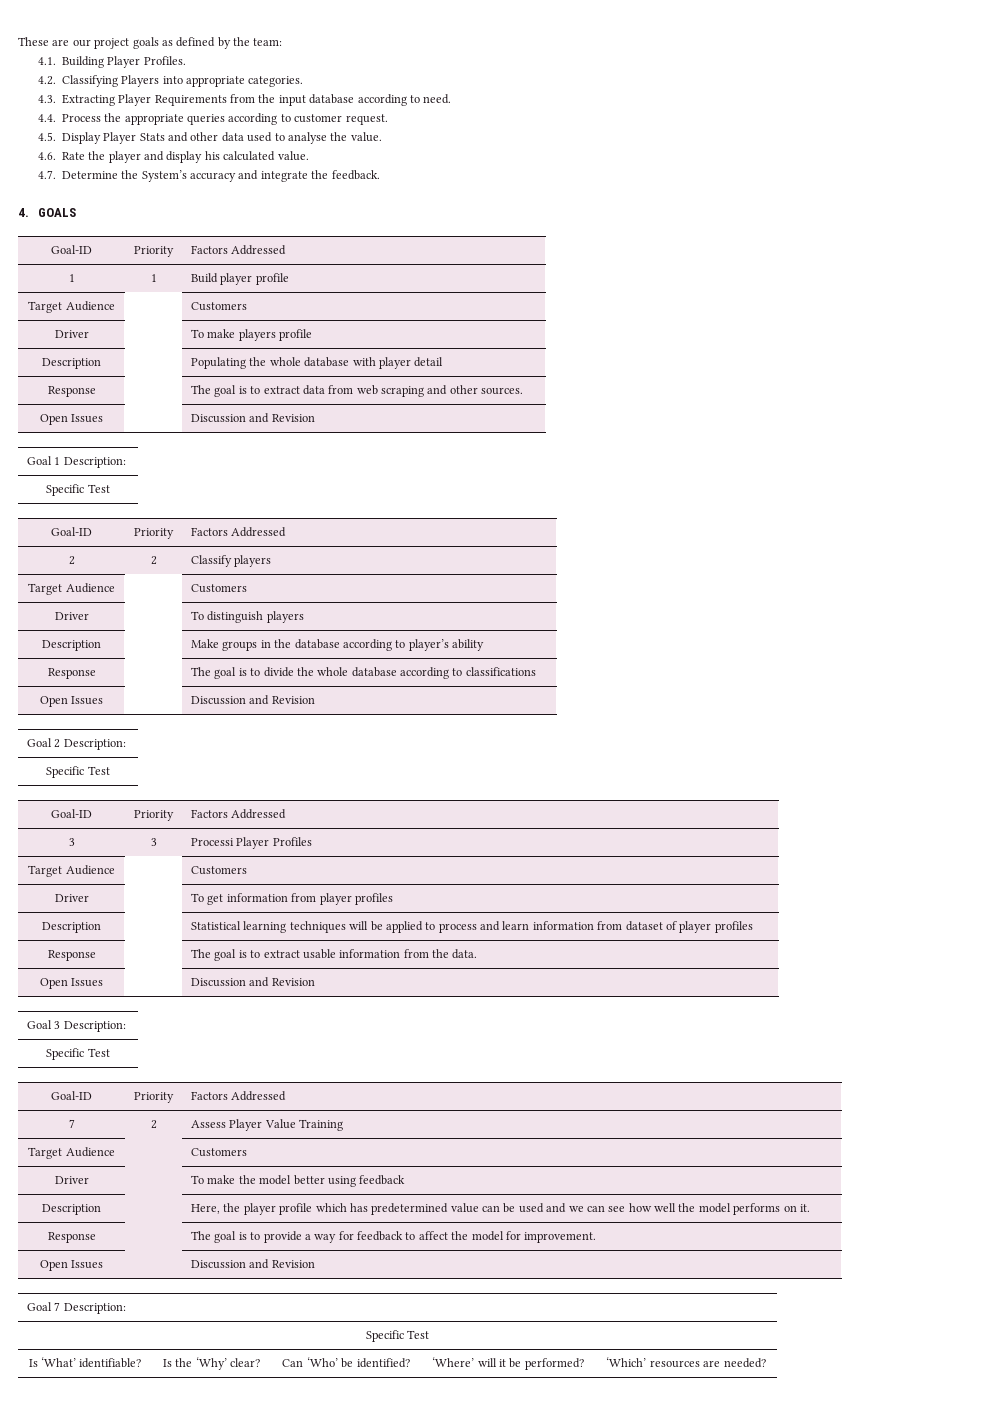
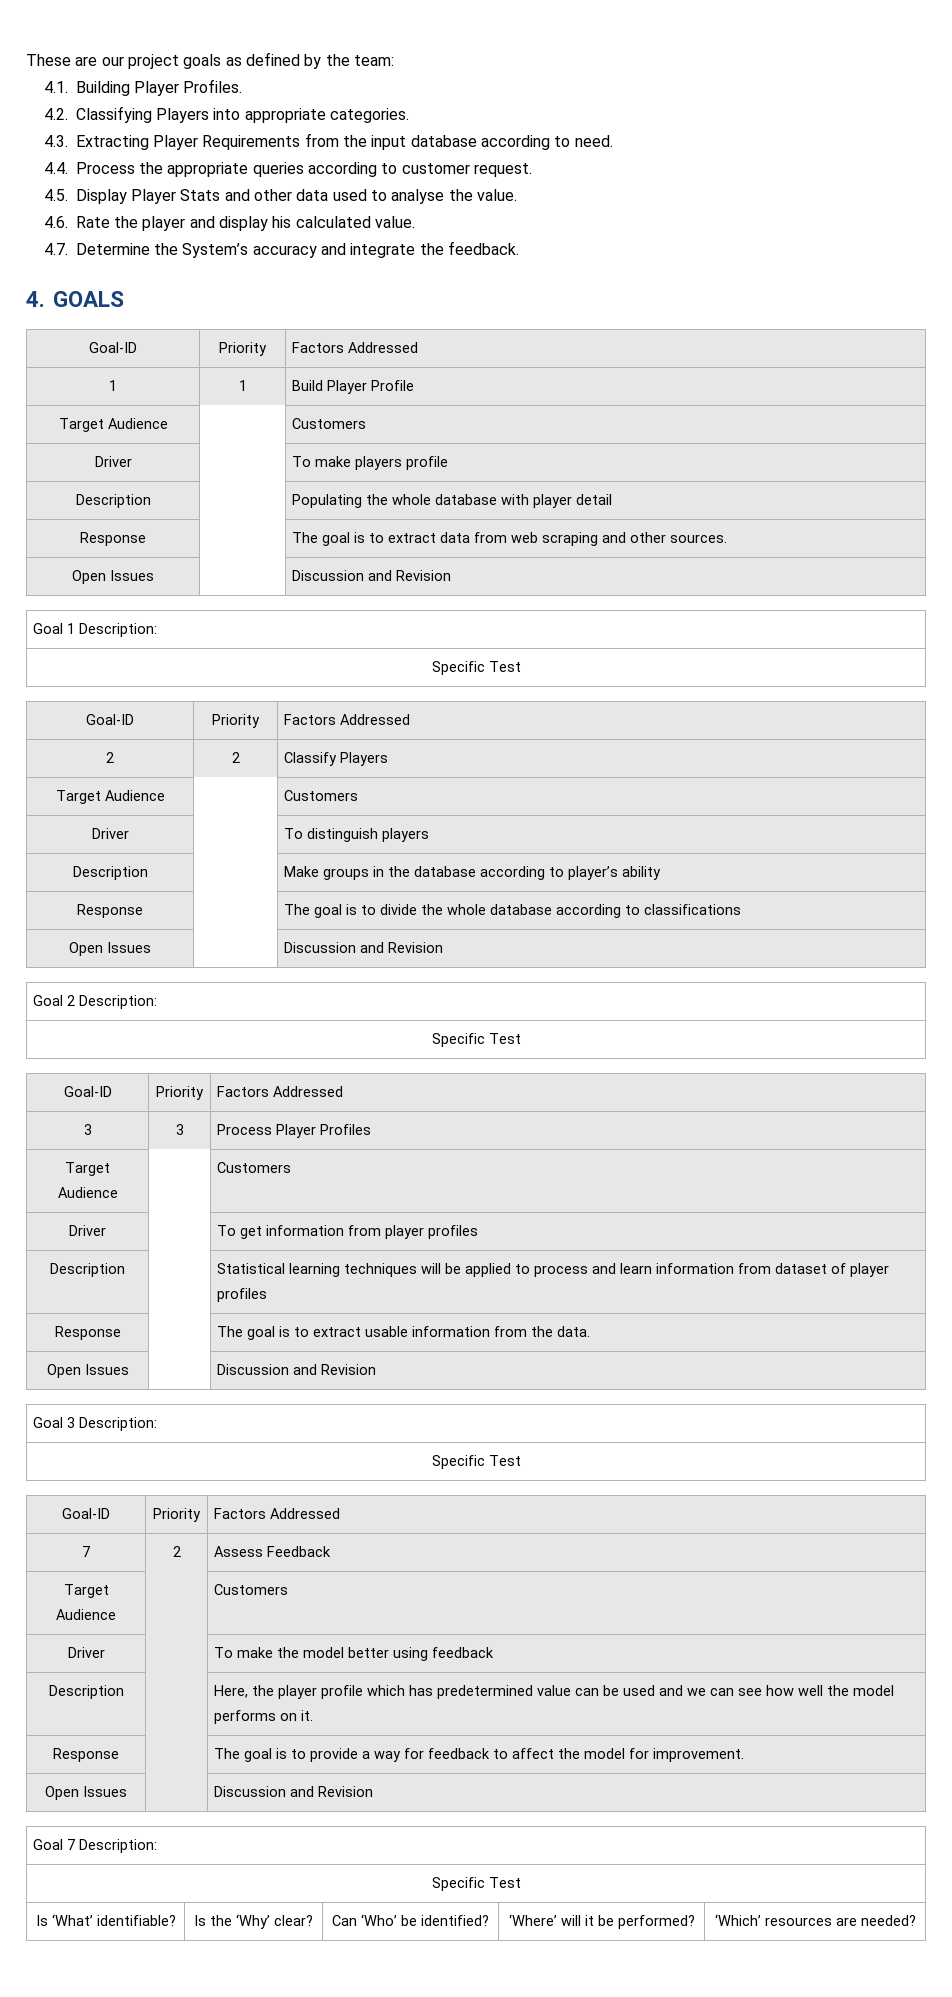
[220,273,289,285] player profile -> [327,380,415,394] Player Profile
[234,555,272,567] players -> [340,752,389,766] Players
[191,838,235,846] Processi -> [217,1124,273,1135] Process
[229,1119,344,1131] Player Value Training -> [267,1546,332,1557] Feedback

